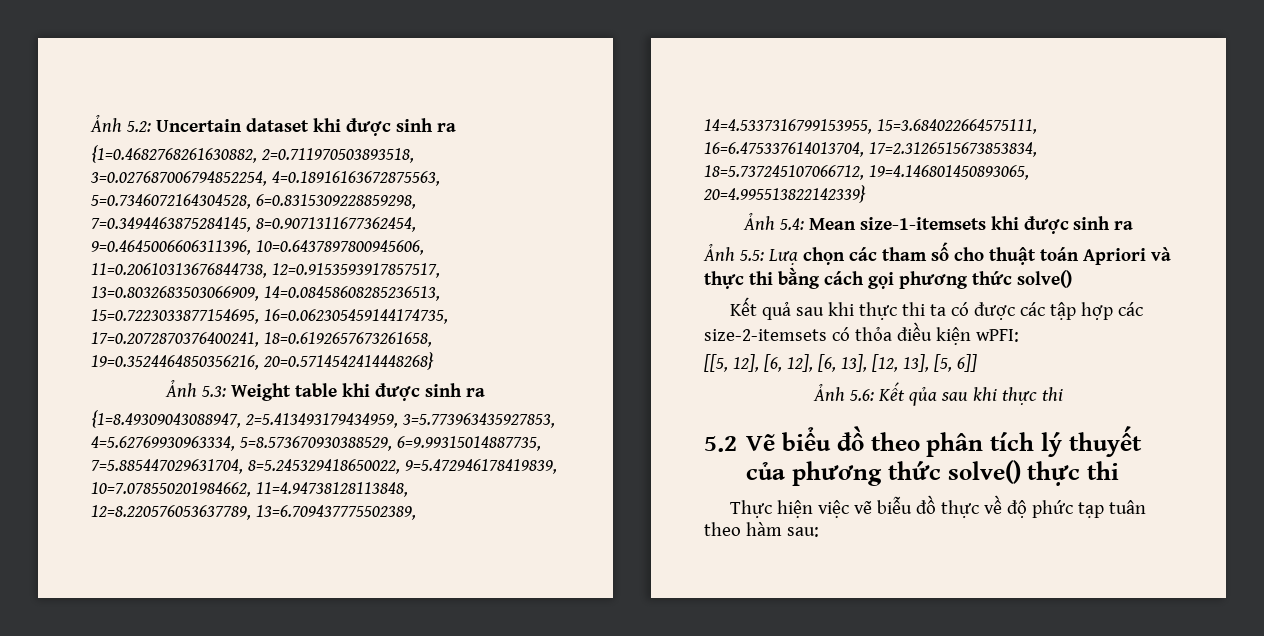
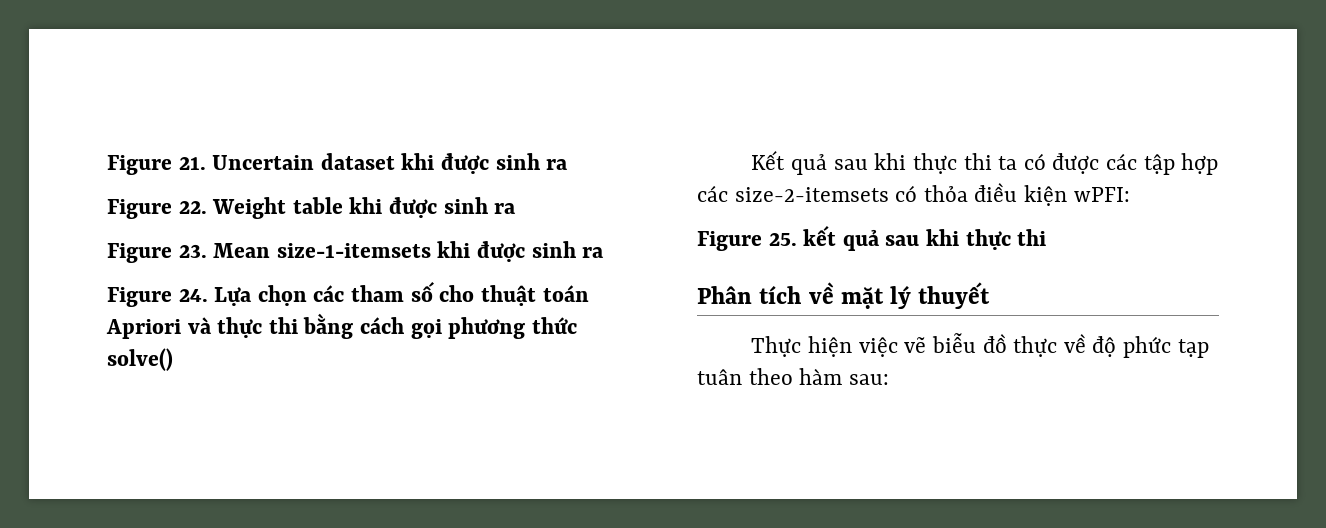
[90,115,151,132] Ảnh 5.2: -> [107,155,206,175] Figure 21.
[91,145,414,163] [90,171,440,186] [90,194,416,209] [91,217,416,232] [91,240,424,255] [91,263,440,278] [91,286,440,301] [91,309,448,324] [91,332,432,347] [91,352,434,370] [165,380,227,397] {1=0.4682768261630882, 2=0.711970503893518, 3=0.027687006794852254, 4=0.18916163672875563, 5=0.7346072164304528, 6=0.8315309228859298, 7=0.3494463875284145, 8=0.9071311677362454, 9=0.4645006606311396, 10=0.6437897800945606, 11=0.20610313676844738, 12=0.9153593917857517, 13=0.8032683503066909, 14=0.08458608285236513, 15=0.7223033877154695, 16=0.062305459144174735, 17=0.2072870376400241, 18=0.6192657673261658, 19=0.3524464850356216, 20=0.5714542414448268} // Ảnh 5.3: -> [107,199,207,219] Figure 22.
[91,410,555,428] [91,436,541,451] [91,459,557,474] [91,482,408,497] [91,505,416,520] [704,119,1037,134] [704,142,1037,157] [704,165,1029,180] [703,185,866,203] [742,213,804,230] {1=8.49309043088947, 2=5.413493179434959, 3=5.773963435927853, 4=5.62769930963334, 5=8.573670930388529, 6=9.99315014887735, 7=5.885447029631704, 8=5.245329418650022, 9=5.472946178419839, 10=7.078550201984662, 11=4.94738128113848, 12=8.220576053637789, 13=6.709437775502389, 14=4.5337316799153955, 15=3.684022664575111, 16=6.475337614013704, 17=2.3126515673853834, 18=5.737245107066712, 19=4.146801450893065, 20=4.995513822142339} // Ảnh 5.4: -> [107,243,207,263] Figure 23.
[703,244,798,265] Ảnh 5.5: Lưạ -> [107,287,253,307] Figure 24. Lựa
[704,354,977,372] [813,382,1063,406] [704,426,1142,457] [746,460,1119,486] [[5, 12], [6, 12], [6, 13], [12, 13], [5, 6]] // Ảnh 5.6: Kết qủa sau khi thực thi // 5.2 Vẽ biểu đồ theo phân tích lý thuyết của phương thức solve() thực thi -> [697,226,1047,251] [697,282,991,309] Figure 25. kết quả sau khi thực thi // Phân tích về mặt lý thuyết

